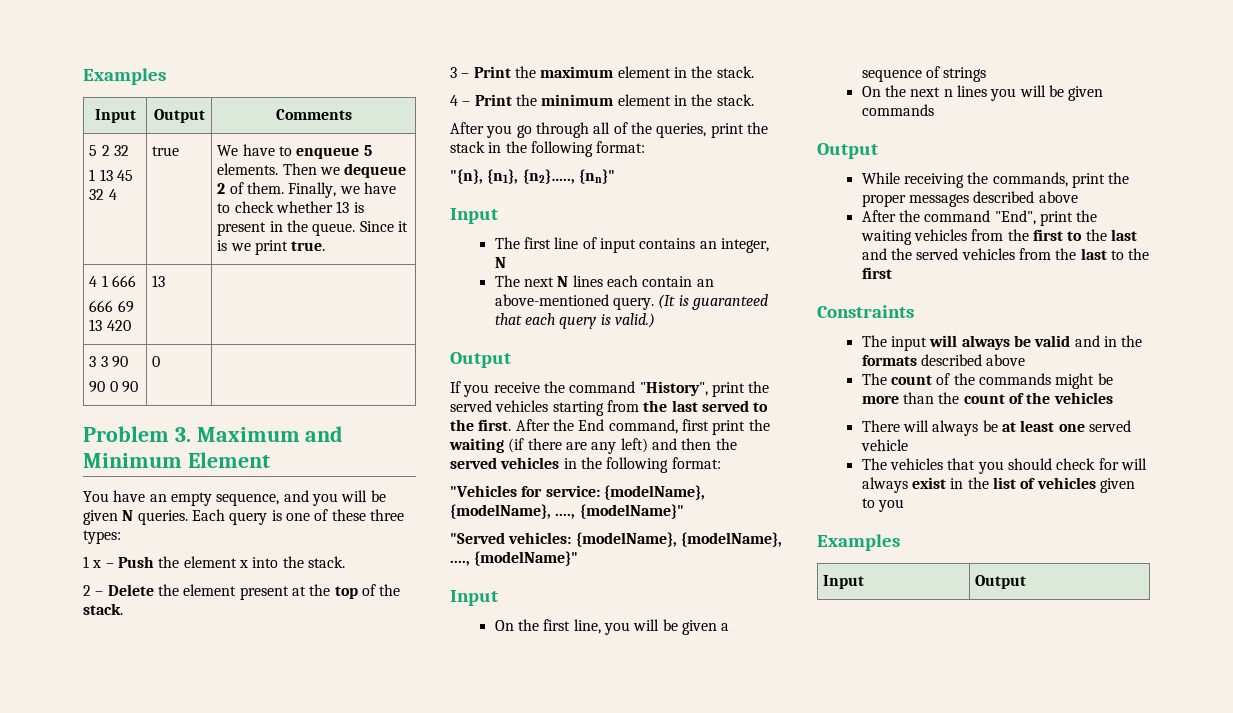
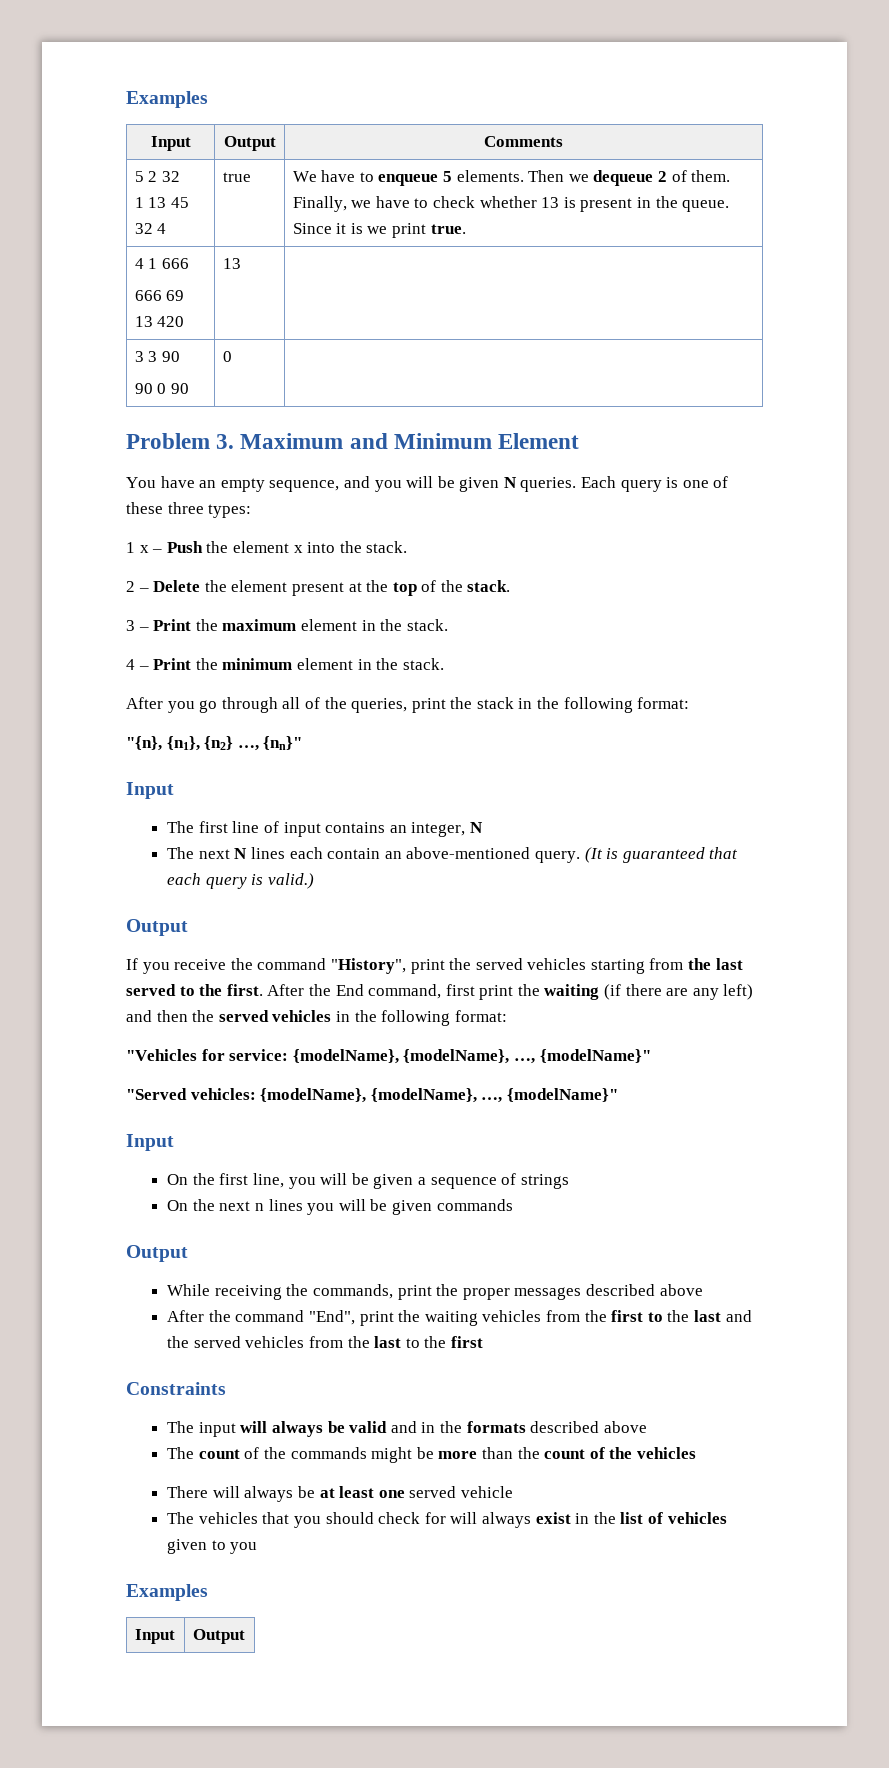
[522,169,575,184] {n2}….., -> [204,736,259,751] {n2} …,
[555,513,576,519] ...., -> [513,1058,535,1064] …,
[450,560,470,566] ...., -> [481,1097,503,1103] …,

